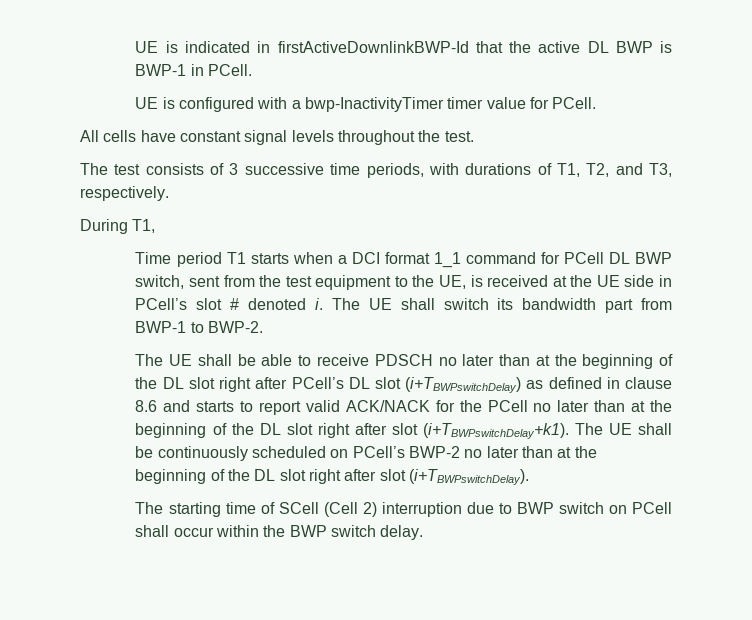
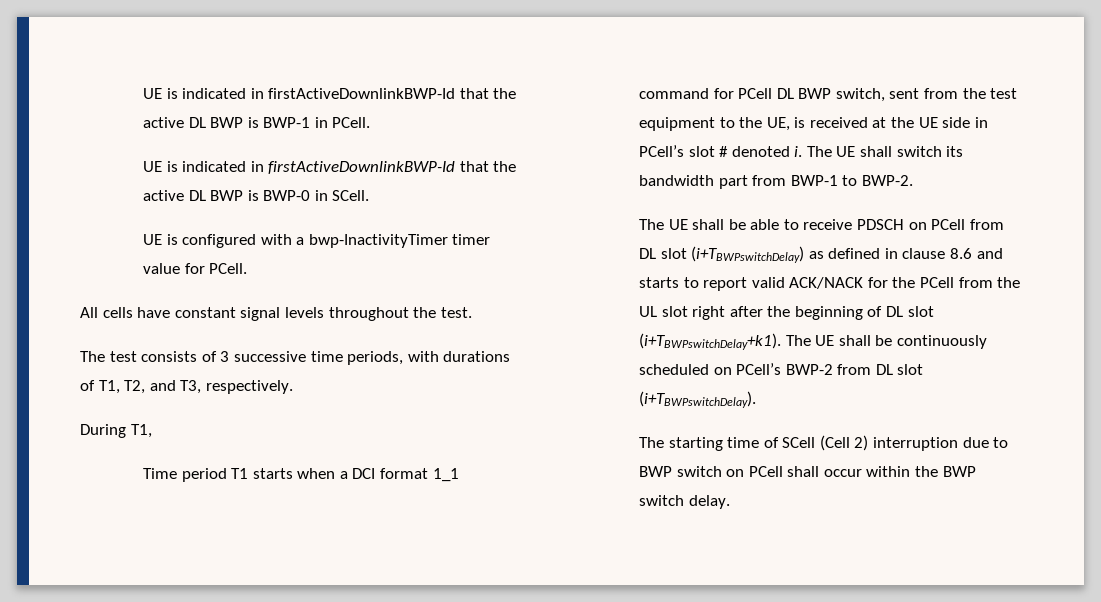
(253, 70) none -> [142,161,517,174] [142,190,370,201] // UE is indicated in firstActiveDownlinkBWP-Id that the active DL BWP is BWP-0 in SCell.
[438,354,673,369] [135,377,344,392] no later than at the beginning of the DL slot right after PCell’s -> [908,219,1004,230] on PCell from
[533,400,672,412] [135,423,418,438] no later than at the beginning of the DL slot right after slot -> [958,277,1021,288] [638,306,934,320] from the UL slot right after the beginning of DL slot
[464,446,597,458] [135,469,377,484] no later than at the beginning of the DL slot right after -> [837,364,893,375] from DL

